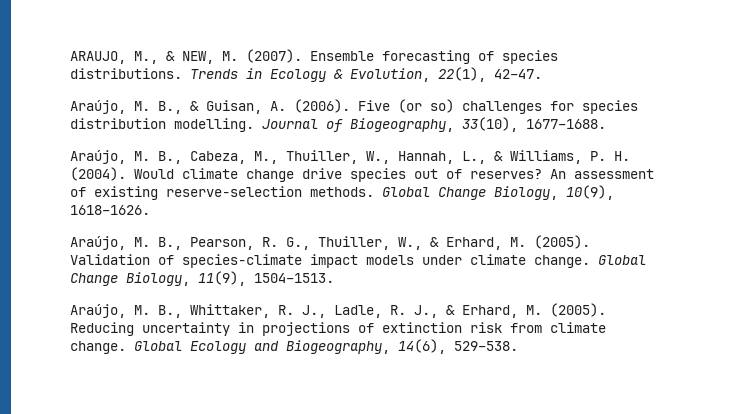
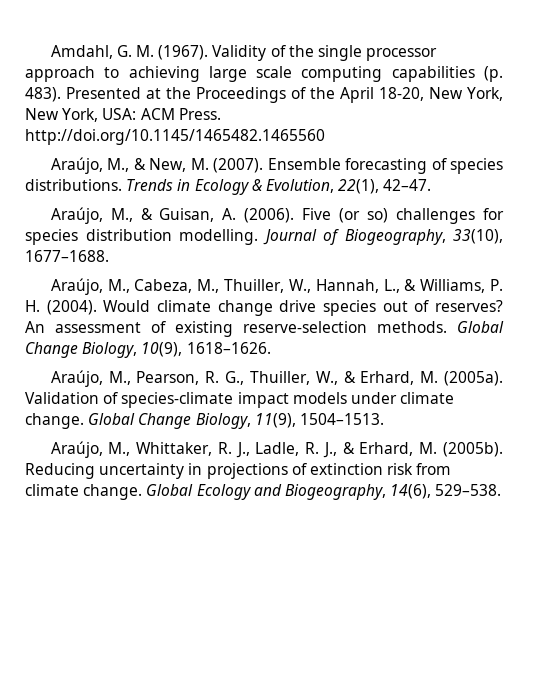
[70,51,214,64] ARAUJO, M., & NEW, -> [50,45,438,61] [25,66,503,82] [25,87,503,103] [25,108,221,122] [25,129,325,145] [50,157,187,174] Amdahl, G. M. (1967). Validity of the single processor approach to achieving large scale computing capabilities (p. 483). Presented at the Proceedings of the April 18-20, New York, New York, USA: ACM Press. http://doi.org/10.1145/1465482.1465560 // Araújo, M., & New,
[134,101,182,114] M. B., -> [110,208,133,222] M.,
[134,151,182,164] M. B., -> [107,279,130,293] M.,
[134,237,182,250] M. B., -> [108,371,131,385] M.,
[534,235,590,249] (2005). -> [444,371,503,386] (2005a).
[134,305,182,318] M. B., -> [108,442,131,456] M.,
[550,303,606,317] (2005). -> [442,442,503,457] (2005b).

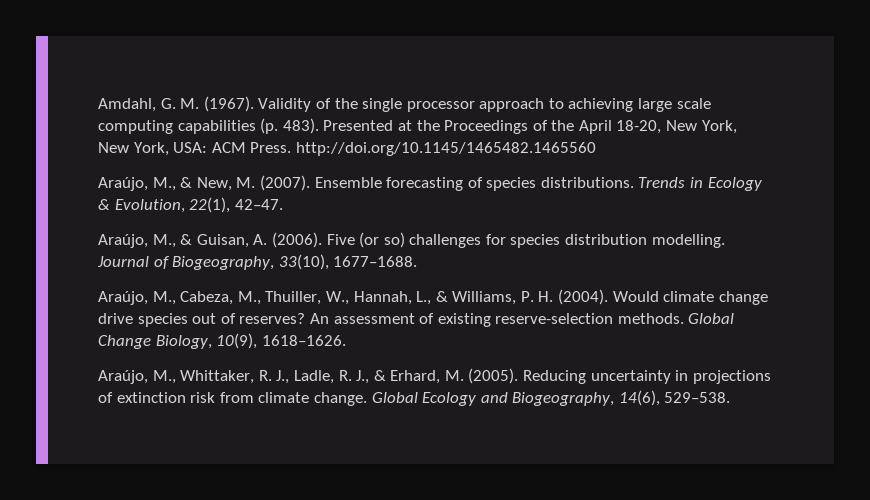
[50,370,503,387] [25,392,455,408] [25,413,384,429] // Araújo, M., Pearson, R. G., Thuiller, W., & Erhard, M. (2005a). Validation of species-climate impact models under climate change. Global Change Biology, 11(9), 1504–1513. -> (346, 340) none
[442,442,503,457] (2005b). -> [468,368,519,384] (2005).

